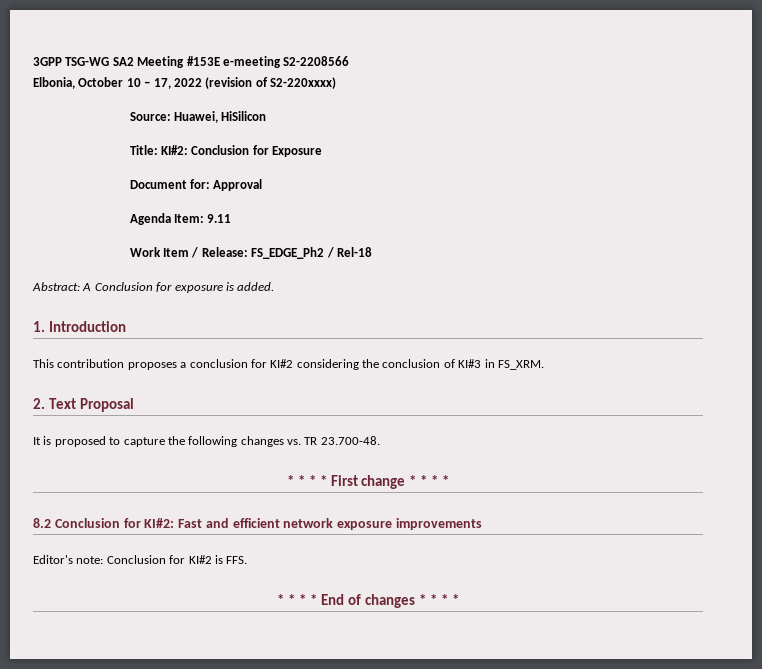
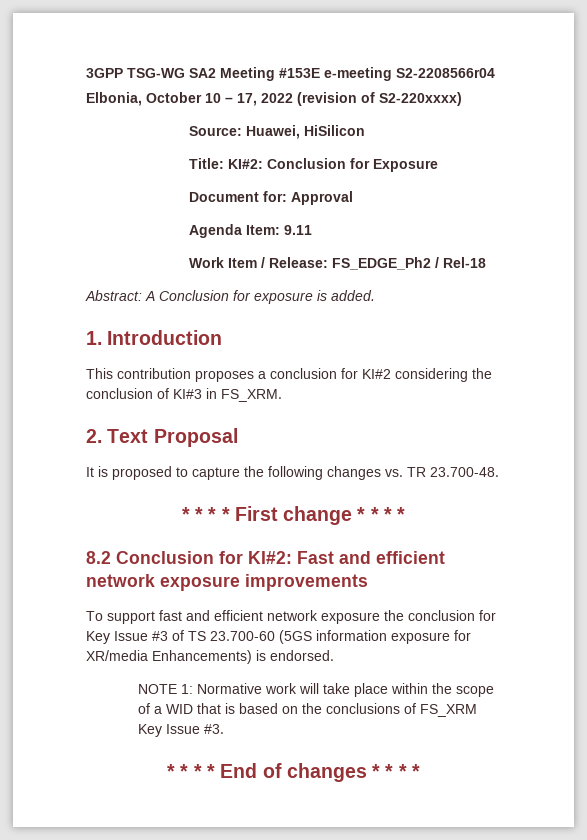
[283,56,350,66] S2-2208566 -> [396,68,495,78] S2-2208566r04
[33,555,248,564] Editor's note: Conclusion for KI#2 is FFS. -> [86,610,496,624] [86,630,471,644] [86,650,334,664] [137,683,494,697] [137,703,477,717] [137,724,224,737] To support fast and efficient network exposure the conclusion for Key Issue #3 of TS 23.700-60 (5GS information exposure for XR/media Enhancements) is endorsed. // NOTE 1: Normative work will take place within the scope of a WID that is based on the conclusions of FS_XRM Key Issue #3.

